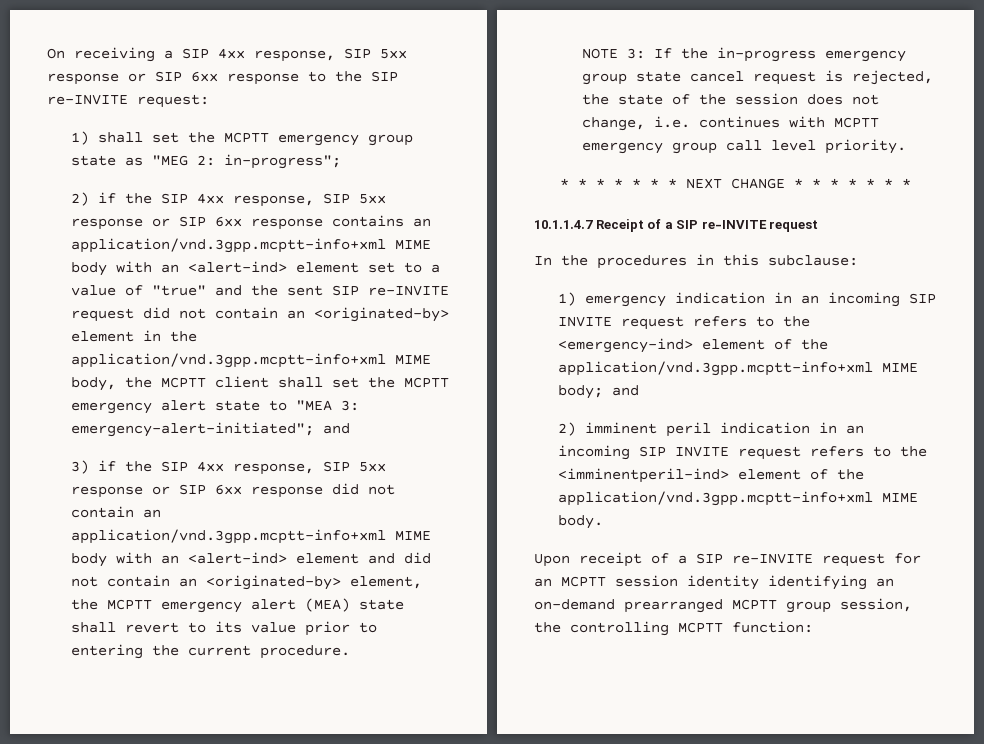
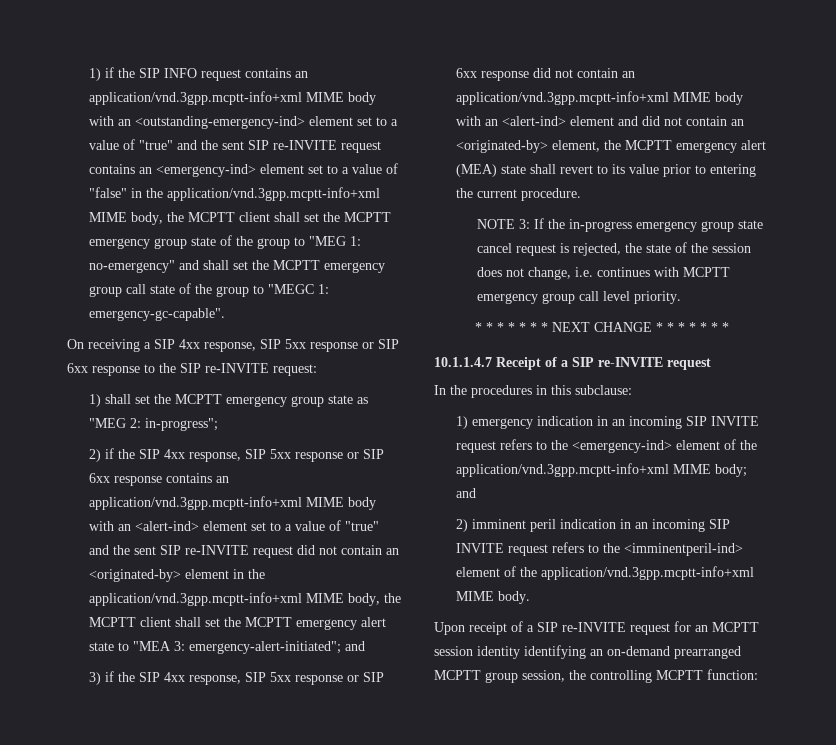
(47, 53) none -> [88,67,308,81] [88,91,376,105] [88,116,398,129] [88,139,381,153] [88,163,398,177] [88,187,380,201] [88,212,391,225] [88,235,361,249] [88,260,385,273] [88,283,329,297] [88,308,225,321] 1) if the SIP INFO request contains an application/vnd.3gpp.mcptt-info+xml MIME body with an <outstanding-emergency-ind> element set to a value of "true" and the sent SIP re-INVITE request contains an <emergency-ind> element set to a value of "false" in the application/vnd.3gpp.mcptt-info+xml MIME body, the MCPTT client shall set the MCPTT emergency group state of the group to "MEG 1: no-emergency" and shall set the MCPTT emergency group call state of the group to "MEGC 1: emergency-gc-capable". //

